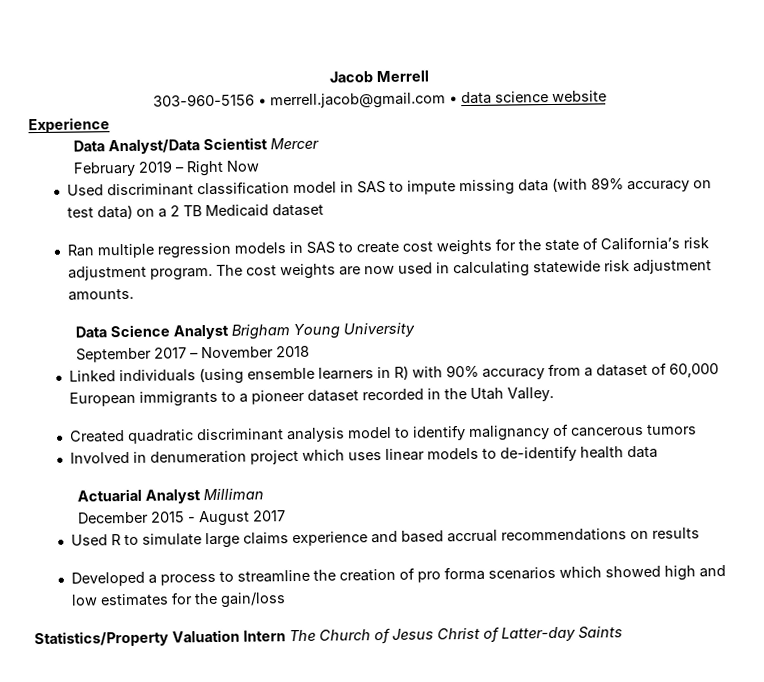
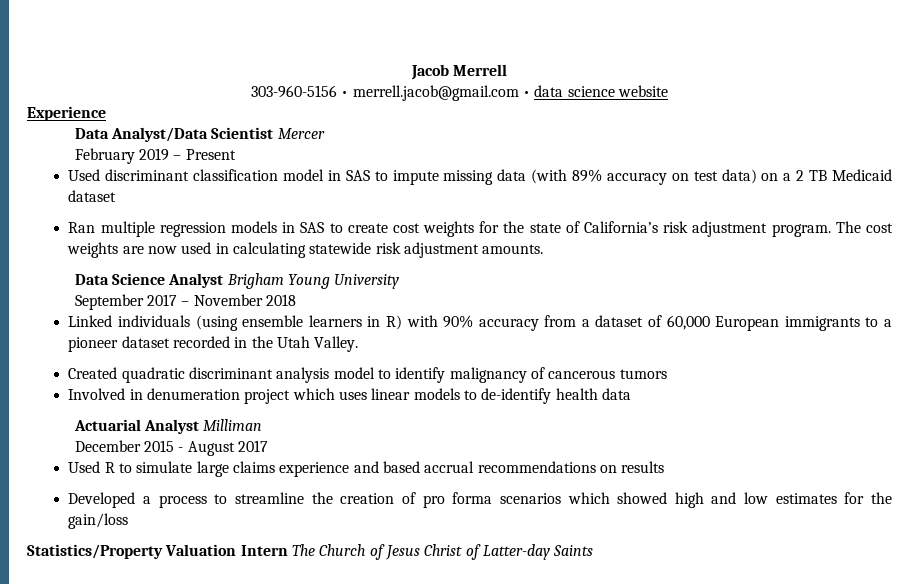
[185,160,260,177] Right Now -> [185,149,236,160] Present

